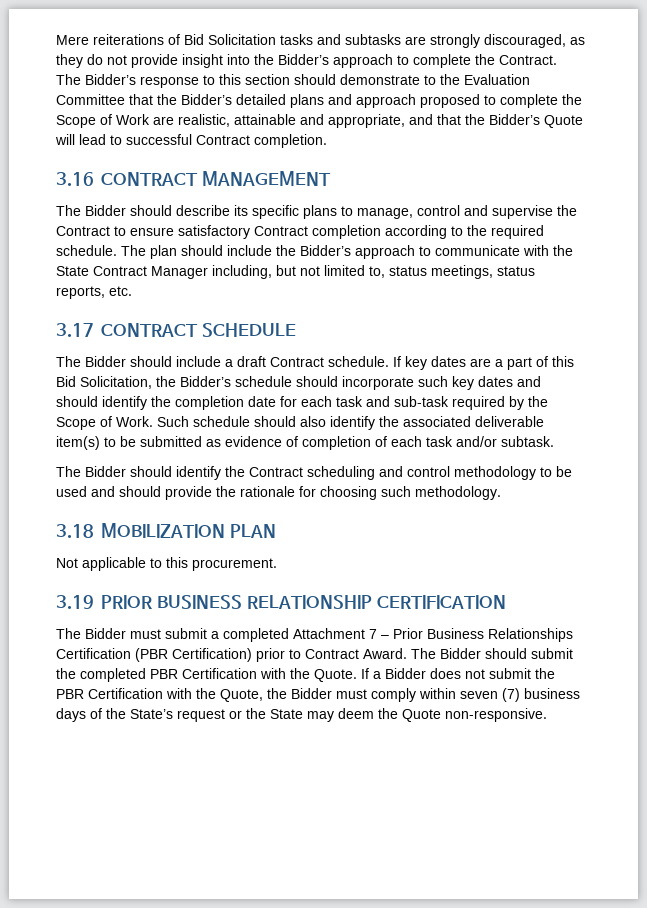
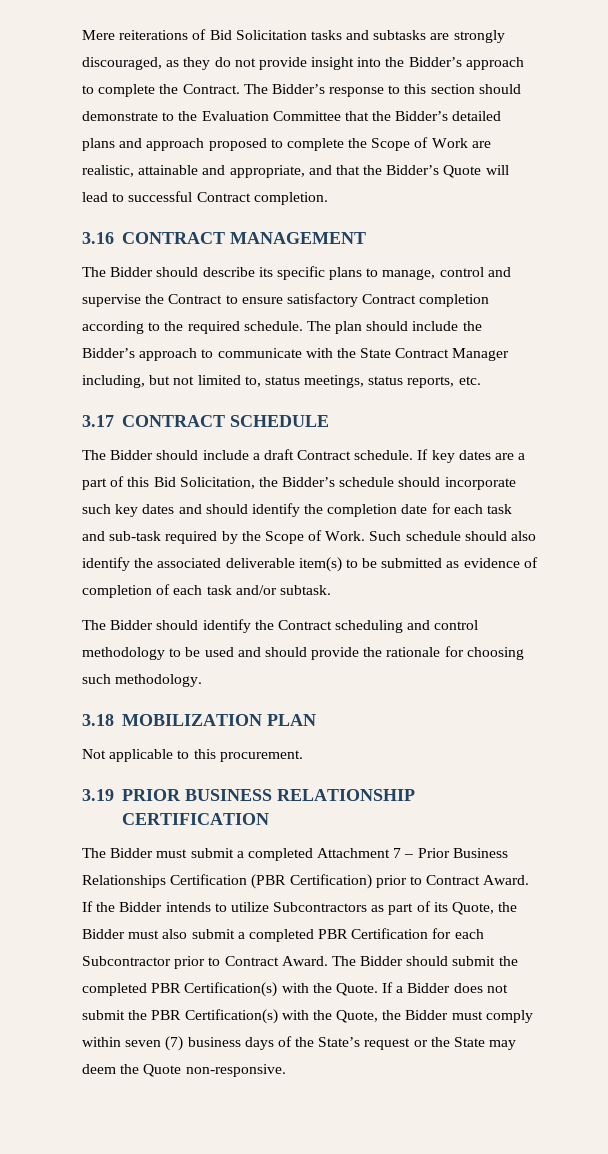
(407, 653) none -> [82,901,518,915] [82,928,484,942] [82,956,328,969] If the Bidder intends to utilize Subcontractors as part of its Quote, the Bidder must also submit a completed PBR Certification for each Subcontractor prior to Contract Award.
[182,668,257,679] Certification -> [184,982,278,997] Certification(s)
[88,688,163,699] Certification -> [184,1009,278,1024] Certification(s)

